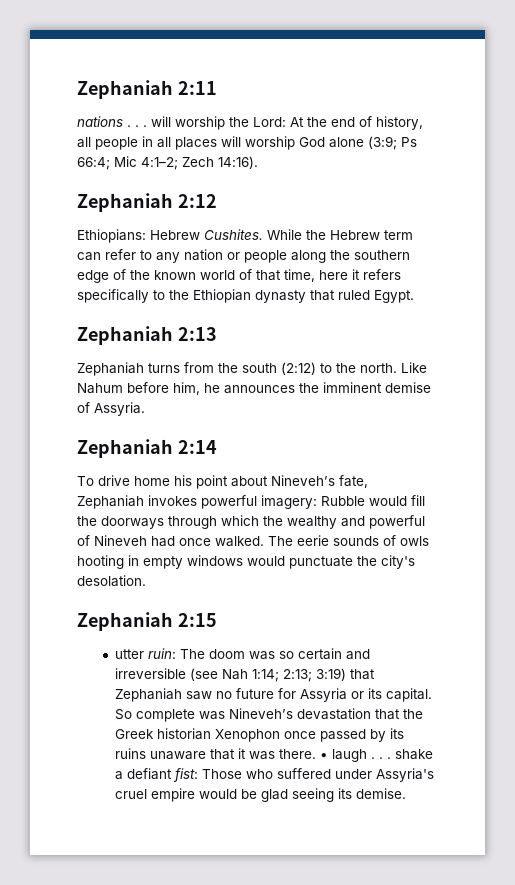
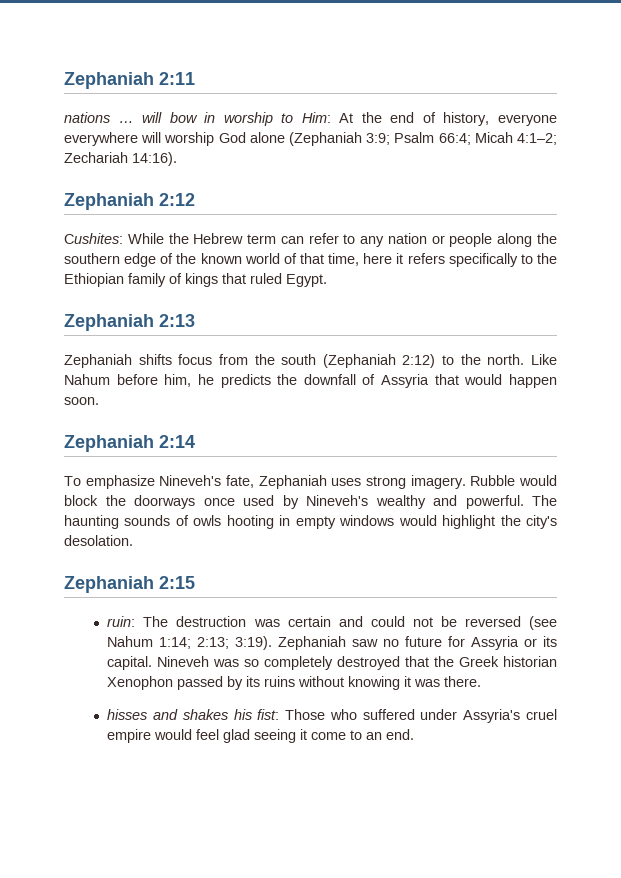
[127,116,286,130] . . . will worship the Lord: -> [118,112,331,126] … will bow in worship to Him:
[77,136,417,150] [77,156,214,170] all people in all places will worship God alone (3:9; Ps 66:4; Mic 4:1–2; Zech -> [498,114,558,126] [64,132,557,146] [64,152,128,163] everyone everywhere will worship God alone (Zephaniah 3:9; Psalm 66:4; Micah 4:1–2; Zechariah
[77,229,263,243] Ethiopians: Hebrew Cushites. -> [64,233,123,244] Cushites:
[255,290,306,303] dynasty -> [128,273,218,287] family of kings
[148,363,180,373] turns -> [138,354,213,365] shifts focus
[281,362,316,375] (2:12) -> [322,354,436,368] (Zephaniah 2:12)
[224,382,431,394] [77,402,145,416] [77,439,217,458] [77,475,368,489] [77,495,317,509] announces the imminent demise of Assyria. // Zephaniah 2:14 // To drive home his point about Nineveh’s fate, Zephaniah invokes powerful imagery: -> [220,374,557,388] [64,397,99,405] [64,435,195,452] [64,475,466,489] predicts the downfall of Assyria that would happen soon. // Zephaniah 2:14 // To emphasize Nineveh's fate, Zephaniah uses strong imagery.
[411,495,425,506] fill -> [64,495,98,506] block
[168,515,425,529] [77,535,329,547] through which the wealthy and powerful of Nineveh had once walked. The eerie -> [203,495,557,509] [64,515,119,529] once used by Nineveh's wealthy and powerful. The haunting
[289,556,353,569] punctuate -> [442,515,496,529] highlight
[115,649,145,659] utter -> (195, 582) none
[209,648,371,660] [115,668,376,682] doom was so certain and irreversible (see Nah 1:14; 2:13; 3:19) that -> [176,616,557,630] [107,636,273,650] destruction was certain and could not be reversed (see Nahum 1:14; 2:13; 3:19).
[115,708,372,722] So complete was Nineveh’s devastation -> [157,656,401,670] Nineveh was so completely destroyed
[284,731,317,739] once -> (174, 683) none
[150,749,236,760] unaware that -> [298,676,401,690] without knowing
[320,749,434,762] [115,768,173,780] • laugh . . . shake a defiant -> [107,709,252,720] // hisses and shakes his
[241,789,258,799] be -> [196,729,220,740] feel
[338,788,407,799] its demise. -> [300,729,415,740] it come to an end.

